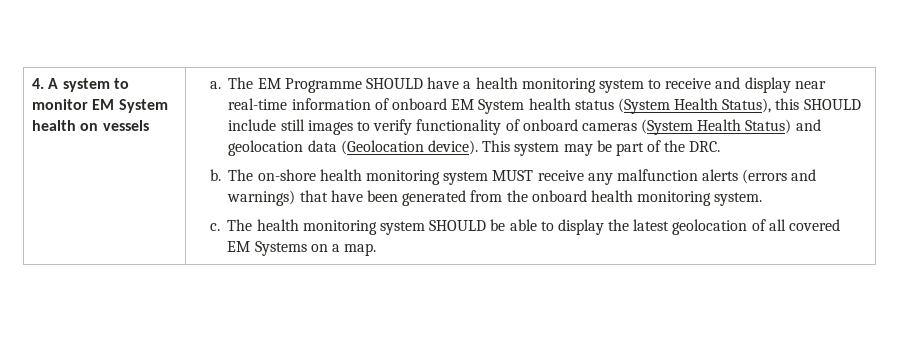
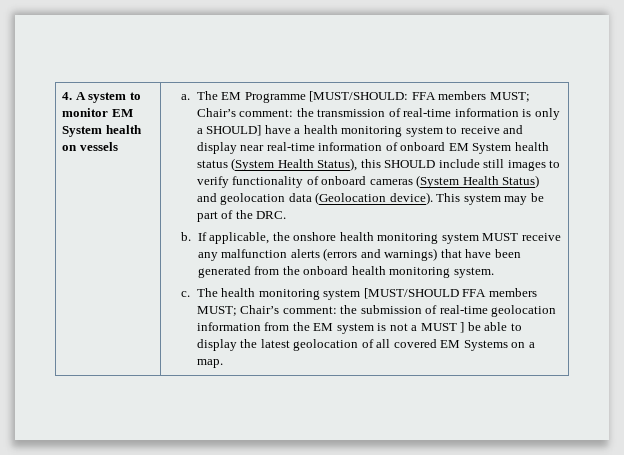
[365,78,423,89] SHOULD -> [309,91,530,102] [196,108,560,120] [196,125,262,136] [MUST/SHOULD: FFA members MUST; Chair’s comment: the transmission of real-time information is only a SHOULD]
[228,169,316,181] The on-shore -> [197,232,337,244] If applicable, the onshore
[429,220,487,231] SHOULD -> [363,288,537,299] [196,305,557,317] [196,322,465,334] [MUST/SHOULD FFA members MUST; Chair’s comment: the submission of real-time geolocation information from the EM system is not a MUST ]

